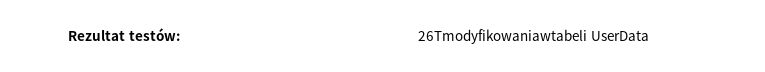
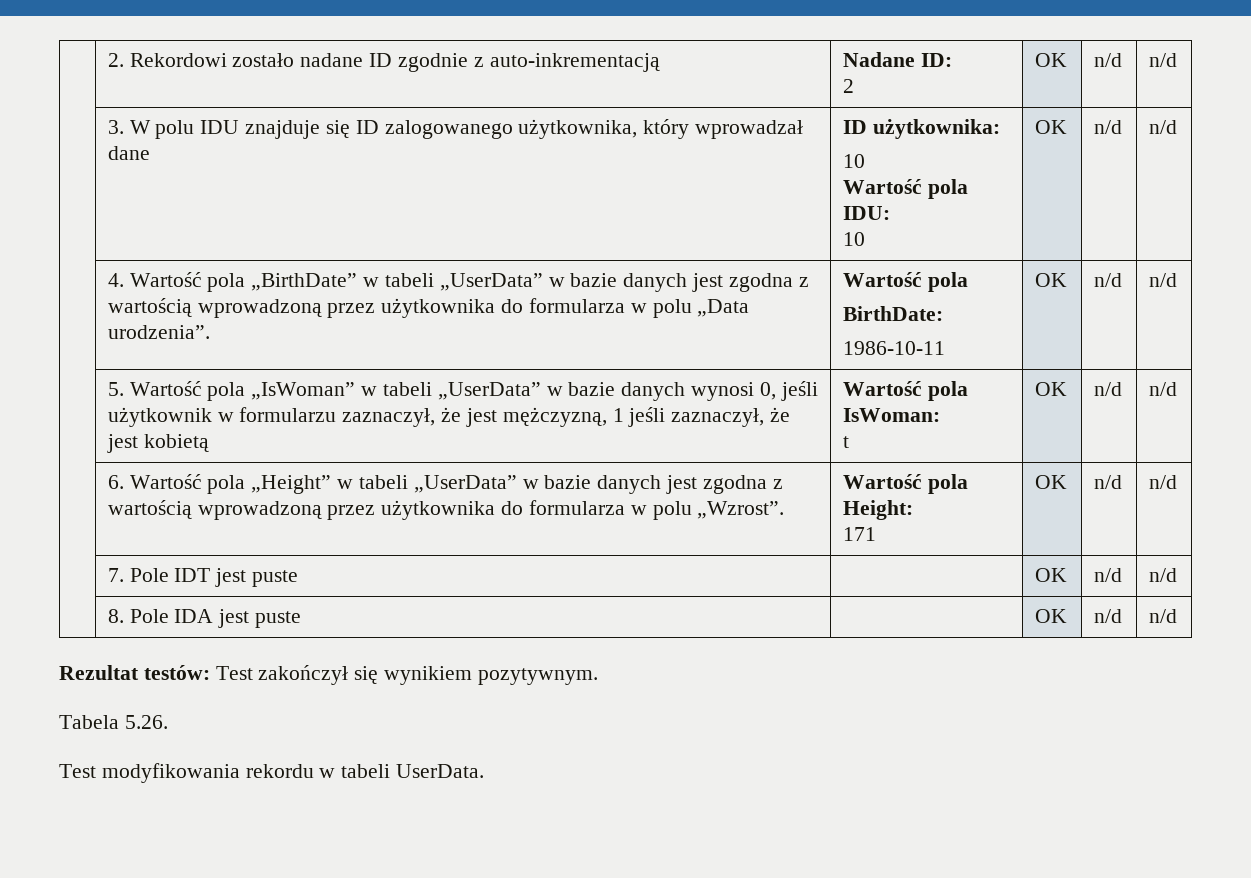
[68,28,180,41] [418,29,649,44] Rezultat testów: // 26Tmodyfikowaniawtabeli UserData -> [107,53,660,72] [842,52,952,67] [842,79,854,93] [1034,53,1067,67] [1093,53,1122,67] [1148,53,1177,67] [107,119,803,139] [107,146,150,160] [842,119,1000,139] [842,154,865,168] [842,179,968,199] [842,206,890,220] [842,232,865,246] [1034,120,1067,134] [1093,120,1122,134] [1148,120,1177,134] [107,272,809,292] [107,298,750,318] [107,325,210,339] [842,272,968,292] [842,306,943,321] [842,341,945,355] [1034,273,1067,287] [1093,273,1122,287] [1148,273,1177,287] [107,381,818,401] [107,407,790,427] [106,434,209,453] [842,381,968,401] [842,408,940,422] [842,436,849,448] [1034,382,1067,396] [1093,382,1122,396] [1148,382,1177,396] [107,474,783,494] [107,500,785,520] [842,474,968,494] [842,500,913,520] [842,527,876,541] [1034,475,1067,489] [1093,475,1122,489] [1148,475,1177,489] [107,568,299,587] [1034,568,1067,582] [1093,568,1122,582] [1148,568,1177,582] [107,609,302,628] [1034,609,1067,623] [1093,609,1122,623] [1148,609,1177,623] [59,665,598,685] [59,715,168,729] [59,763,485,783] | 2. Rekordowi zostało nadane ID zgodnie z auto-inkrementacją | Nadane ID: // 2 | OK | n/d | n/d // | 3. W polu IDU znajduje się ID zalogowanego użytkownika, który wprowadzał dane | ID użytkownika: // 10 // Wartość pola IDU: // 10 | OK | n/d | n/d // | 4. Wartość pola „BirthDate” w tabeli „UserData” w bazie danych jest zgodna z wartością wprowadzoną przez użytkownika do formularza w polu „Data urodzenia”. | Wartość pola // BirthDate: // 1986-10-11 | OK | n/d | n/d // | 5. Wartość pola „IsWoman” w tabeli „UserData” w bazie danych wynosi 0, jeśli użytkownik w formularzu zaznaczył, że jest mężczyzną, 1 jeśli zaznaczył, że jest kobietą | Wartość pola IsWoman: // t | OK | n/d | n/d // | 6. Wartość pola „Height” w tabeli „UserData” w bazie danych jest zgodna z wartością wprowadzoną przez użytkownika do formularza w polu „Wzrost”. | Wartość pola Height: // 171 | OK | n/d | n/d // | 7. Pole IDT jest puste | | OK | n/d | n/d // | 8. Pole IDA jest puste | | OK | n/d | n/d // Rezultat testów: Test zakończył się wynikiem pozytywnym. // Tabela 5.26. // Test modyfikowania rekordu w tabeli UserData.

